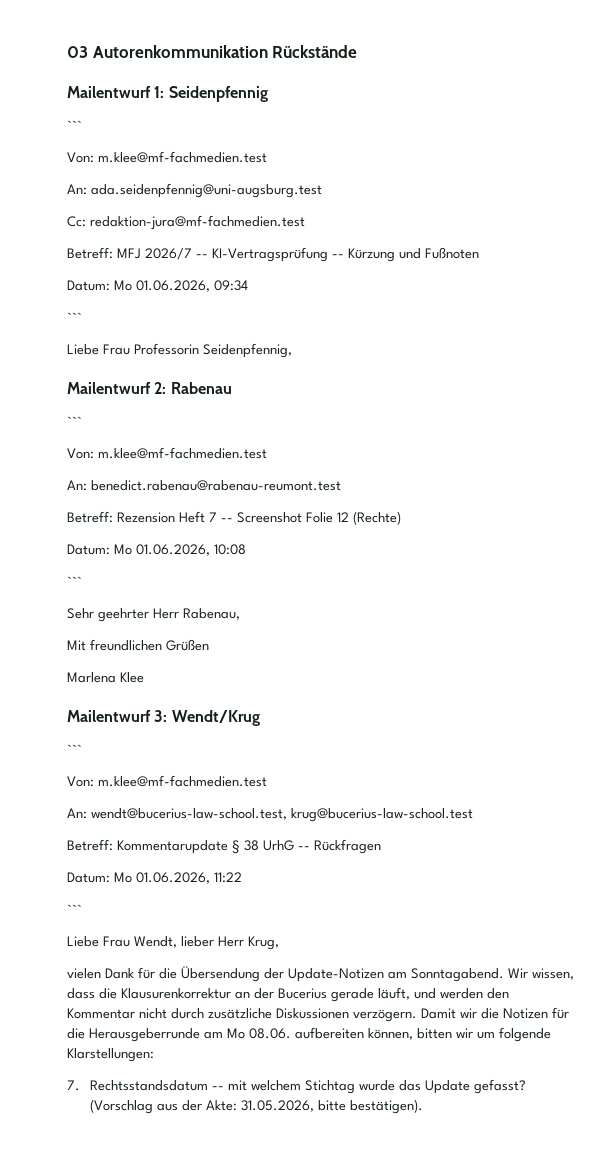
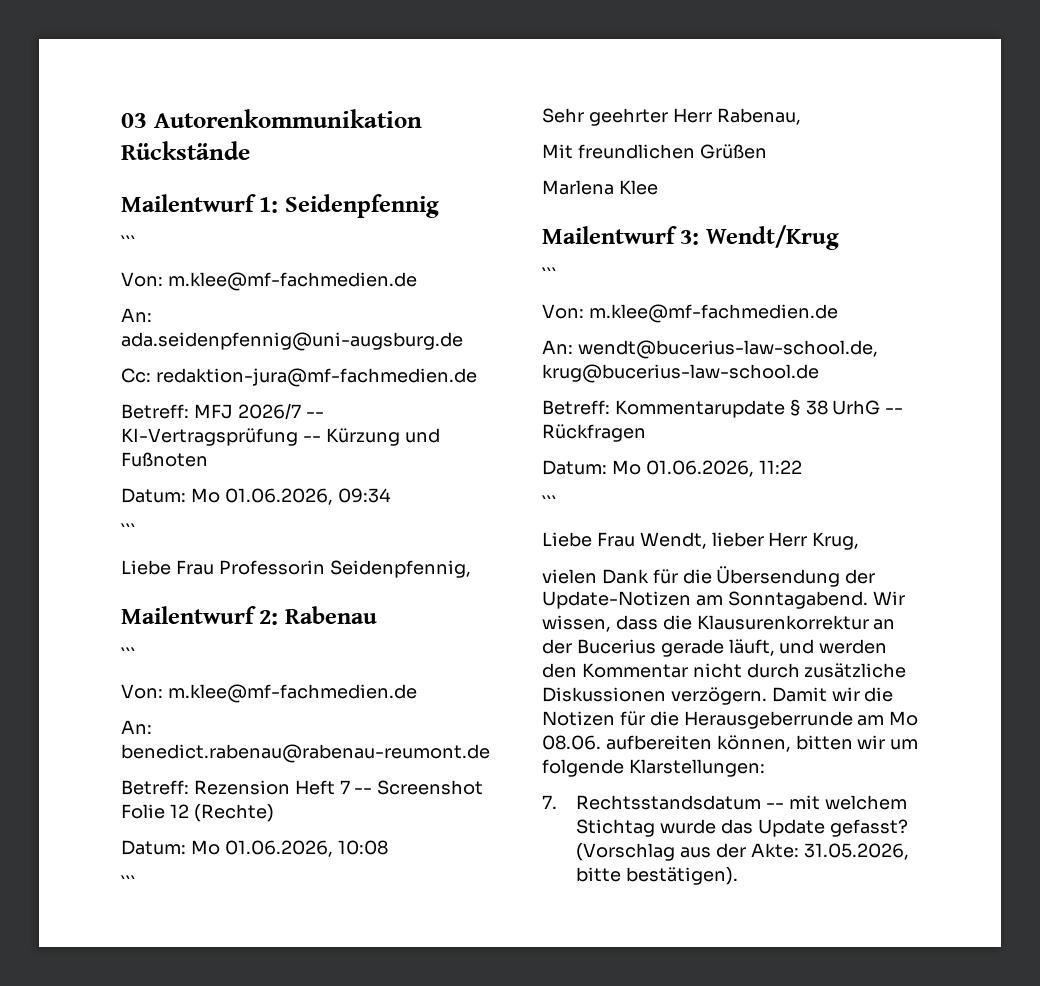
[98,151,267,163] [67,183,322,198] m.klee@mf-fachmedien.test // An: ada.seidenpfennig@uni-augsburg.test -> [167,272,417,291] [121,308,152,322] [121,332,463,351] m.klee@mf-fachmedien.de // An: ada.seidenpfennig@uni-augsburg.de
[90,215,305,230] redaktion-jura@mf-fachmedien.test -> [155,368,477,387] redaktion-jura@mf-fachmedien.de
[98,447,267,459] [67,480,341,491] m.klee@mf-fachmedien.test // An: benedict.rabenau@rabenau-reumont.test -> [167,684,417,703] [121,720,152,734] [121,744,490,763] m.klee@mf-fachmedien.de // An: benedict.rabenau@rabenau-reumont.de
[98,775,267,787] [67,808,473,822] m.klee@mf-fachmedien.test // An: wendt@bucerius-law-school.test, krug@bucerius-law-school.test -> [588,304,838,323] [542,340,878,359] [542,364,819,383] m.klee@mf-fachmedien.de // An: wendt@bucerius-law-school.de, krug@bucerius-law-school.de

